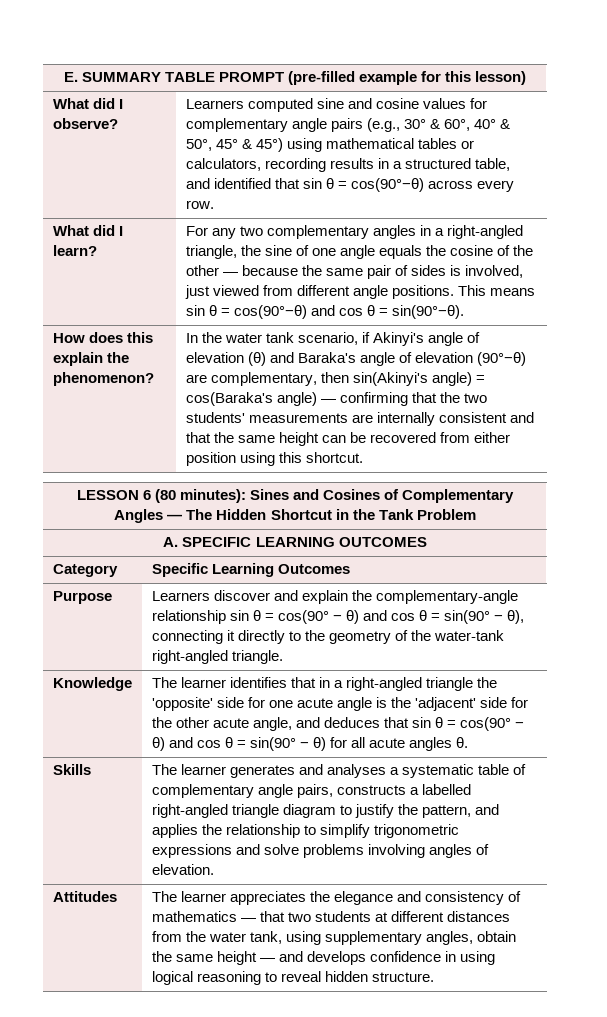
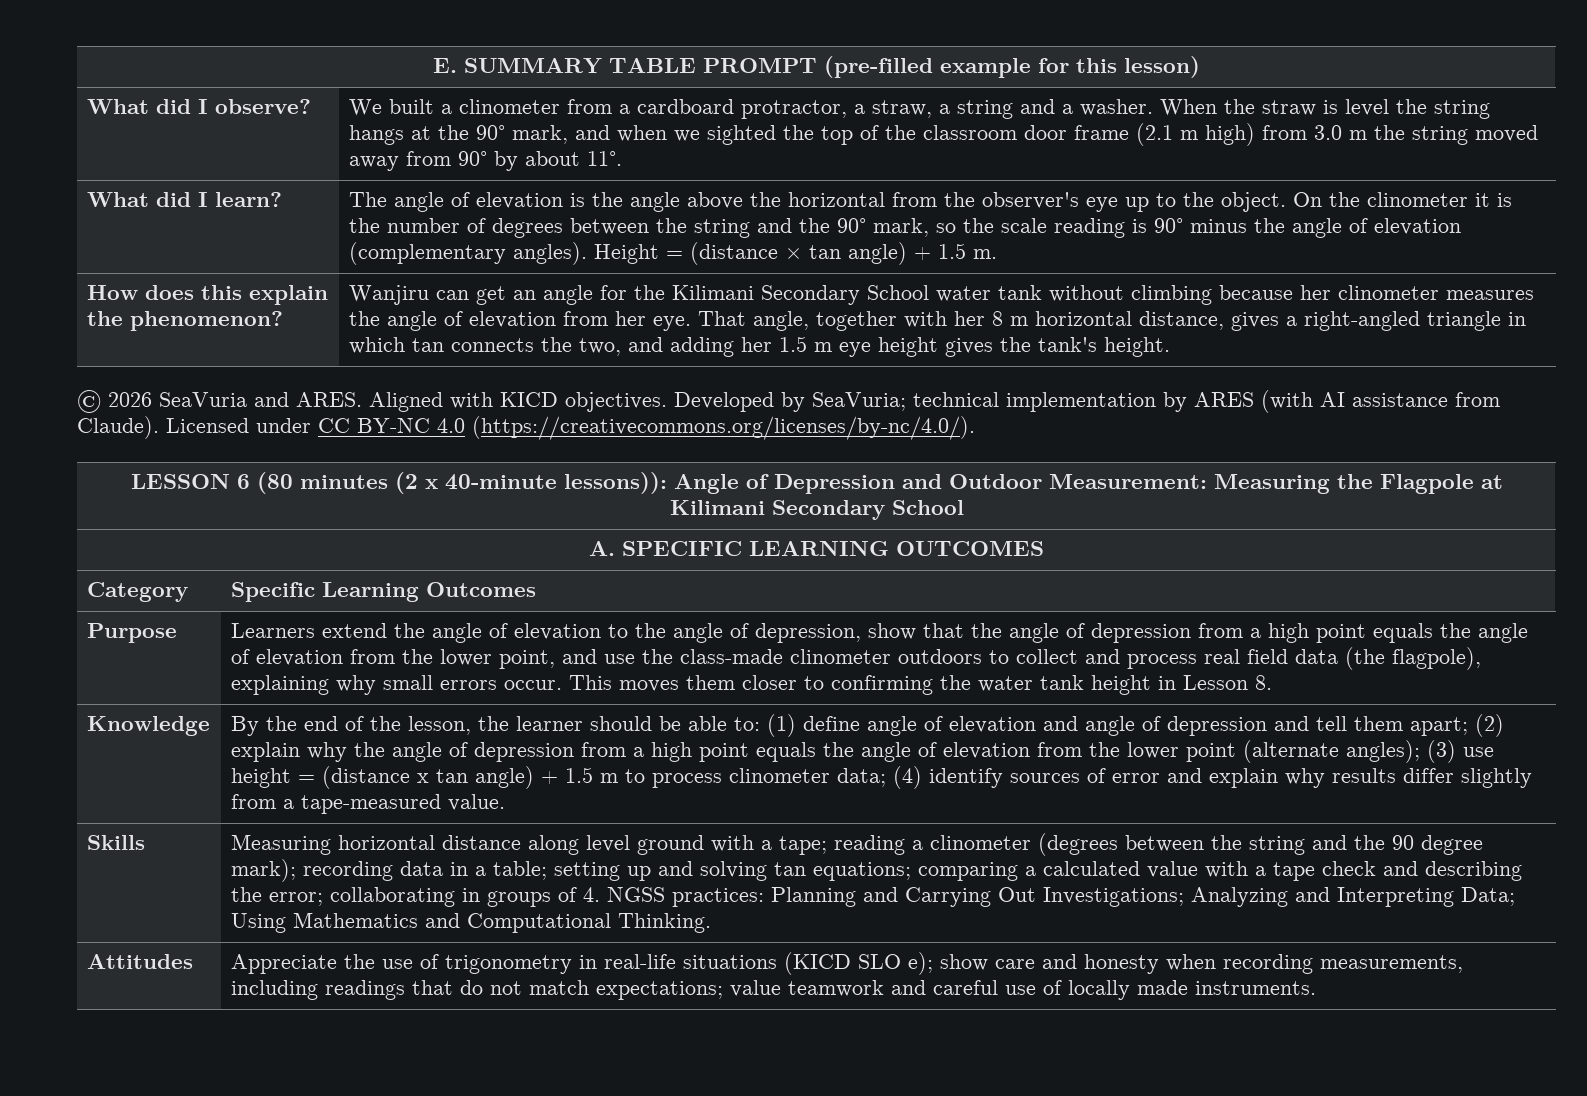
[185,98,487,112] [185,118,510,132] [185,138,474,152] [185,158,510,172] [185,178,514,192] [185,200,214,209] [52,225,123,236] [52,245,97,256] [185,225,523,239] [185,245,534,259] [185,265,523,279] [184,285,535,299] [185,305,464,319] Learners computed sine and cosine values for complementary angle pairs (e.g., 30° & 60°, 40° & 50°, 45° & 45°) using mathematical tables or calculators, recording results in a structured table, and identified that sin θ = cos(90°−θ) across every row. // What did I learn? | For any two complementary angles in a right-angled triangle, the sine of one angle equals the cosine of the other — because the same pair of sides is involved, just viewed from different angle positions. This means sin θ = cos(90°−θ) and cos θ = sin(90°−θ). -> [349,99,1491,119] [349,123,1539,146] [349,151,623,171] [87,192,283,207] [349,192,1513,212] [349,218,1462,238] [349,242,998,265] We built a clinometer from a cardboard protractor, a straw, a string and a washer. When the straw is level the string hangs at the 90° mark, and when we sighted the top of the classroom door frame (2.1 m high) from 3.0 m the string moved away from 90° by about 11°. // What did I learn? | The angle of elevation is the angle above the horizontal from the observer's eye up to the object. On the clinometer it is the number of degrees between the string and the 90° mark, so the scale reading is 90° minus the angle of elevation (complementary angles). Height = (distance × tan angle) + 1.5 m.
[185,332,480,346] [185,352,526,366] [185,372,485,386] [185,392,487,406] [185,412,534,426] [185,432,510,446] [185,452,363,466] [76,489,515,503] [114,509,476,523] In the water tank scenario, if Akinyi's angle of elevation (θ) and Baraka's angle of elevation (90°−θ) are complementary, then sin(Akinyi's angle) = cos(Baraka's angle) — confirming that the two students' measurements are internally consistent and that the same height can be recovered from either position using this shortcut. // LESSON 6 (80 minutes): Sines and Cosines of Complementary Angles — The Hidden Shortcut in the Tank Problem -> [349,285,1535,305] [349,311,1527,331] [349,336,1171,357] [77,390,1500,413] [77,416,975,440] [130,472,1503,494] [669,500,964,520] Wanjiru can get an angle for the Kilimani Secondary School water tank without climbing because her clinometer measures the angle of elevation from her eye. That angle, together with her 8 m horizontal distance, gives a right-angled triangle in which tan connects the two, and adding her 1.5 m eye height gives the tank's height. // © 2026 SeaVuria and ARES. Aligned with KICD objectives. Developed by SeaVuria; technical implementation by ARES (with AI assistance from Claude). Licensed under CC BY-NC 4.0 (https://creativecommons.org/licenses/by-nc/4.0/). // LESSON 6 (80 minutes (2 x 40-minute lessons)): Angle of Depression and Outdoor Measurement: Measuring the Flagpole at Kilimani Secondary School
[213,590,518,604] [151,610,525,624] [151,630,504,644] [151,650,283,664] [52,677,132,691] [151,677,497,691] [151,697,529,711] [151,717,525,731] [151,737,469,751] [52,764,91,775] [151,764,526,778] [151,784,471,798] [151,804,499,818] [151,824,459,838] [151,844,489,858] [151,864,214,875] [52,891,117,902] [151,891,521,905] [151,911,510,922] [151,931,516,945] [151,951,495,965] [151,971,434,985] discover and explain the complementary-angle relationship sin θ = cos(90° − θ) and cos θ = sin(90° − θ), connecting it directly to the geometry of the water-tank right-angled triangle. // Knowledge | The learner identifies that in a right-angled triangle the 'opposite' side for one acute angle is the 'adjacent' side for the other acute angle, and deduces that sin θ = cos(90° − θ) and cos θ = sin(90° − θ) for all acute angles θ. // Skills | The learner generates and analyses a systematic table of complementary angle pairs, constructs a labelled right-angled triangle diagram to justify the pattern, and applies the relationship to simplify trigonometric expressions and solve problems involving angles of elevation. // Attitudes | The learner appreciates the elegance and consistency of mathematics — that two students at different distances from the water tank, using supplementary angles, obtain the same height — and develops confidence in using logical reasoning to reveal hidden structure. -> [322,623,1529,643] [231,647,1482,670] [231,675,1273,695] [87,716,211,736] [231,714,1505,737] [231,740,1495,763] [231,766,1533,789] [231,794,506,814] [87,835,146,850] [231,833,1484,856] [231,859,1523,882] [231,887,1516,907] [231,912,712,933] [87,954,194,969] [231,952,1464,975] [231,980,1317,1000] extend the angle of elevation to the angle of depression, show that the angle of depression from a high point equals the angle of elevation from the lower point, and use the class-made clinometer outdoors to collect and process real field data (the flagpole), explaining why small errors occur. This moves them closer to confirming the water tank height in Lesson 8. // Knowledge | By the end of the lesson, the learner should be able to: (1) define angle of elevation and angle of depression and tell them apart; (2) explain why the angle of depression from a high point equals the angle of elevation from the lower point (alternate angles); (3) use height = (distance x tan angle) + 1.5 m to process clinometer data; (4) identify sources of error and explain why results differ slightly from a tape-measured value. // Skills | Measuring horizontal distance along level ground with a tape; reading a clinometer (degrees between the string and the 90 degree mark); recording data in a table; setting up and solving tan equations; comparing a calculated value with a tape check and describing the error; collaborating in groups of 4. NGSS practices: Planning and Carrying Out Investigations; Analyzing and Interpreting Data; Using Mathematics and Computational Thinking. // Attitudes | Appreciate the use of trigonometry in real-life situations (KICD SLO e); show care and honesty when recording measurements, including readings that do not match expectations; value teamwork and careful use of locally made instruments.

